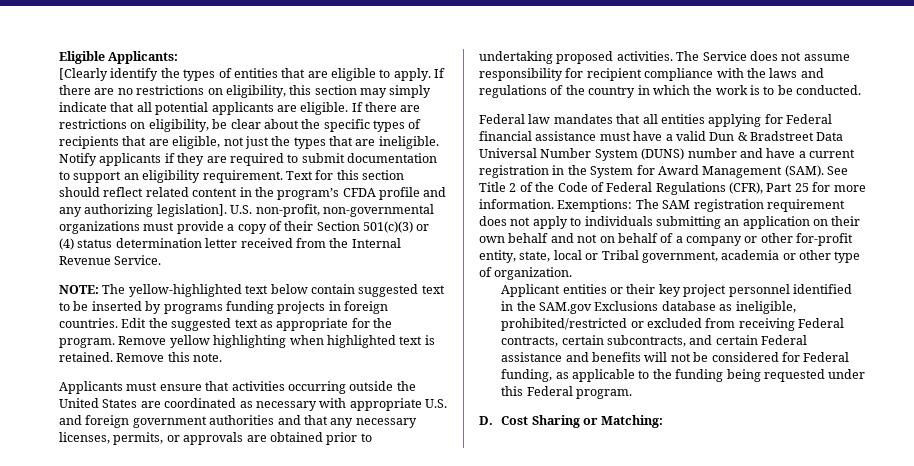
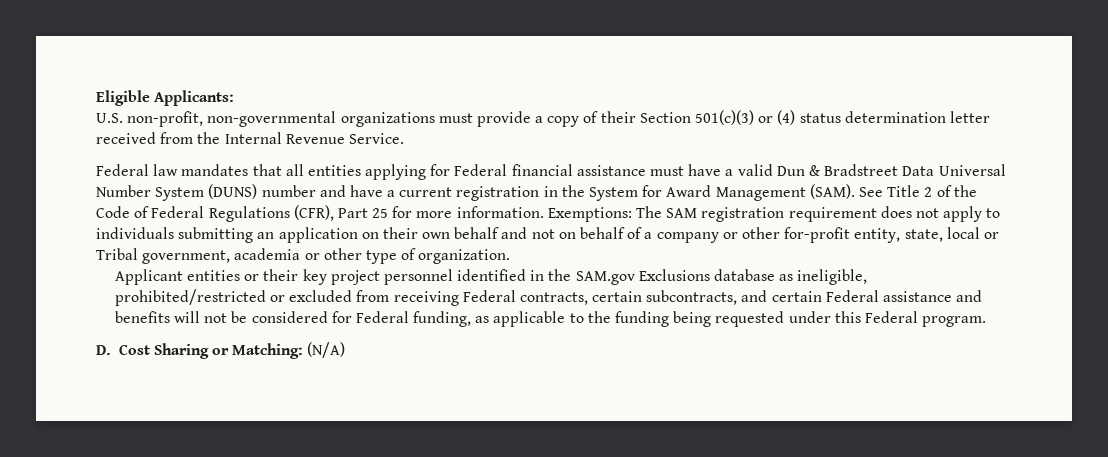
[59,68,446,81] [59,85,432,98] [59,102,421,115] [59,119,422,132] [59,136,439,149] [59,153,437,166] [59,170,404,183] [59,187,447,200] [59,204,227,217] [Clearly identify the types of entities that are eligible to apply. If there are no restrictions on eligibility, this section may simply indicate that all potential applicants are eligible. If there are restrictions on eligibility, be clear about the specific types of recipients that are eligible, not just the types that are ineligible. Notify applicants if they are required to submit documentation to support an eligibility requirement. Text for this section should reflect related content in the program’s CFDA profile and any authorizing legislation]. -> (235, 98) none
[59,284,445,297] [59,301,388,314] [59,318,392,331] [59,335,435,348] [59,352,223,362] [59,381,416,394] [59,398,447,411] [59,415,417,428] [59,432,372,445] [479,51,850,64] [479,68,824,81] [479,85,862,98] // NOTE: The yellow-highlighted text below contain suggested text to be inserted by programs funding projects in foreign countries. Edit the suggested text as appropriate for the program. Remove yellow highlighting when highlighted text is retained. Remove this note. // Applicants must ensure that activities occurring outside the United States are coordinated as necessary with appropriate U.S. and foreign government authorities and that any necessary licenses, permits, or approvals are obtained prior to undertaking proposed activities. The Service does not assume responsibility for recipient compliance with the laws and regulations of the country in which the work is to be conducted. -> (404, 138) none
(664, 421) none -> [307,342,346,358] (N/A)

